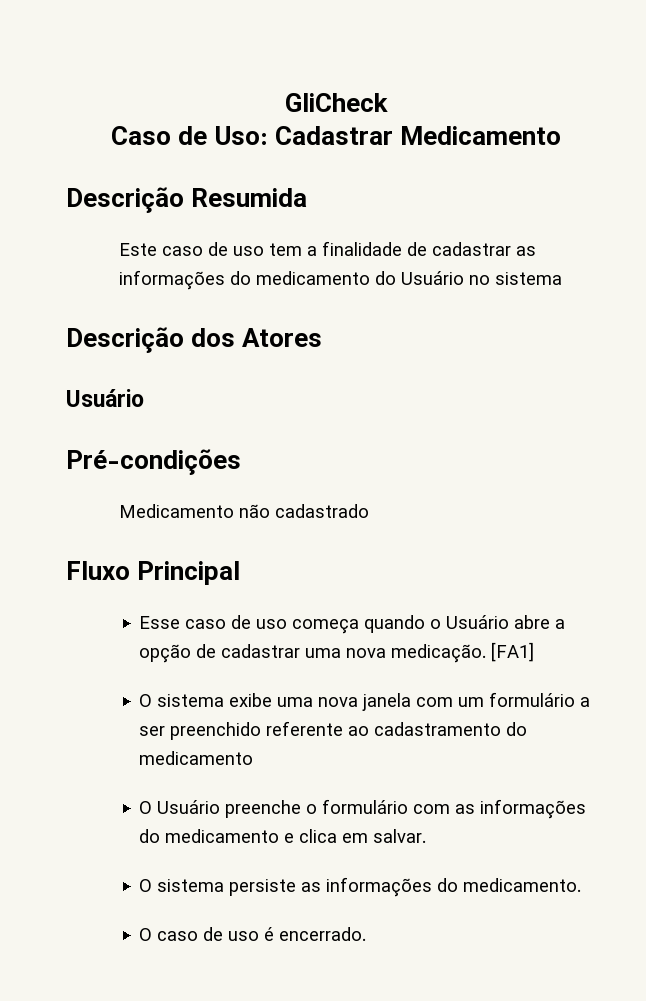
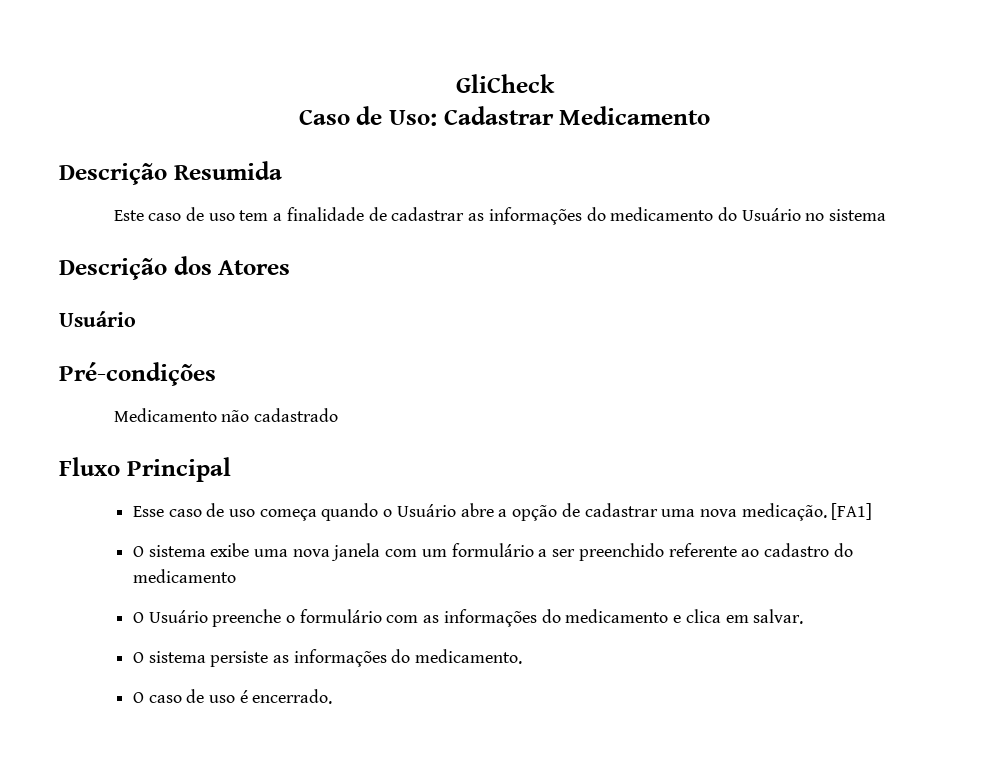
[374,722,502,736] cadastramento -> [763,543,829,557] cadastro

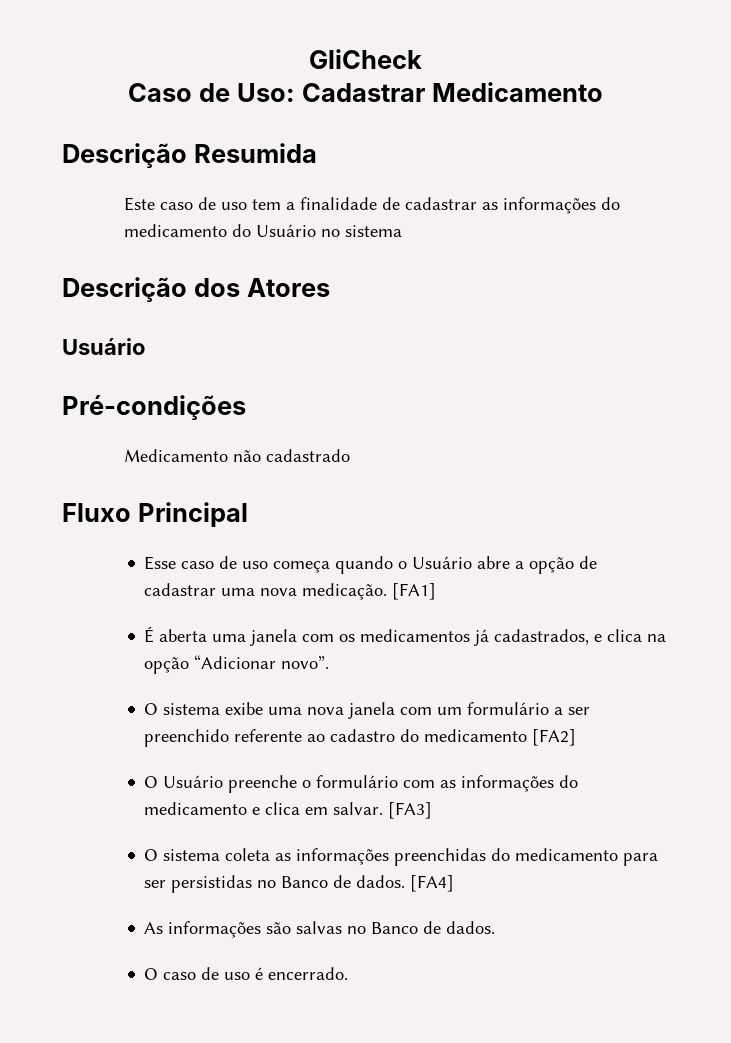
(873, 511) none -> [144,626,667,646] [144,655,330,674] // É aberta uma janela com os medicamentos já cadastrados, e clica na opção “Adicionar novo”.
(236, 576) none -> [532,729,577,746] [FA2]
[132,649,523,667] // O sistema persiste as informações do medicamento. -> [388,802,433,819] [144,848,659,866] [144,875,455,893] [144,921,496,938] [FA3] // O sistema coleta as informações preenchidas do medicamento para ser persistidas no Banco de dados. [FA4] // As informações são salvas no Banco de dados.

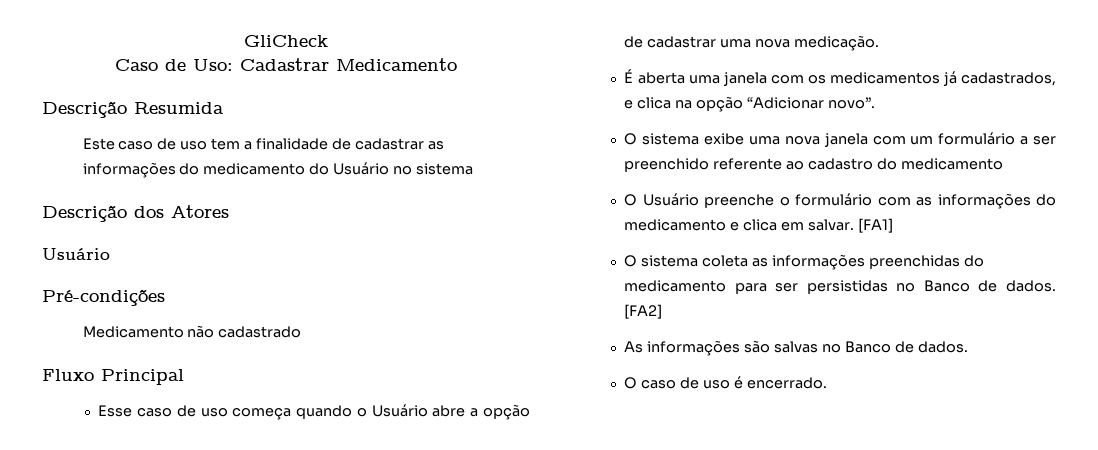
[392,583,437,600] [FA1] -> (880, 43) none
[532,729,577,746] [FA2] -> (1004, 164) none
[388,802,433,819] [FA3] -> [858,218,894,233] [FA1]
[410,875,455,892] [FA4] -> [624,304,663,319] [FA2]

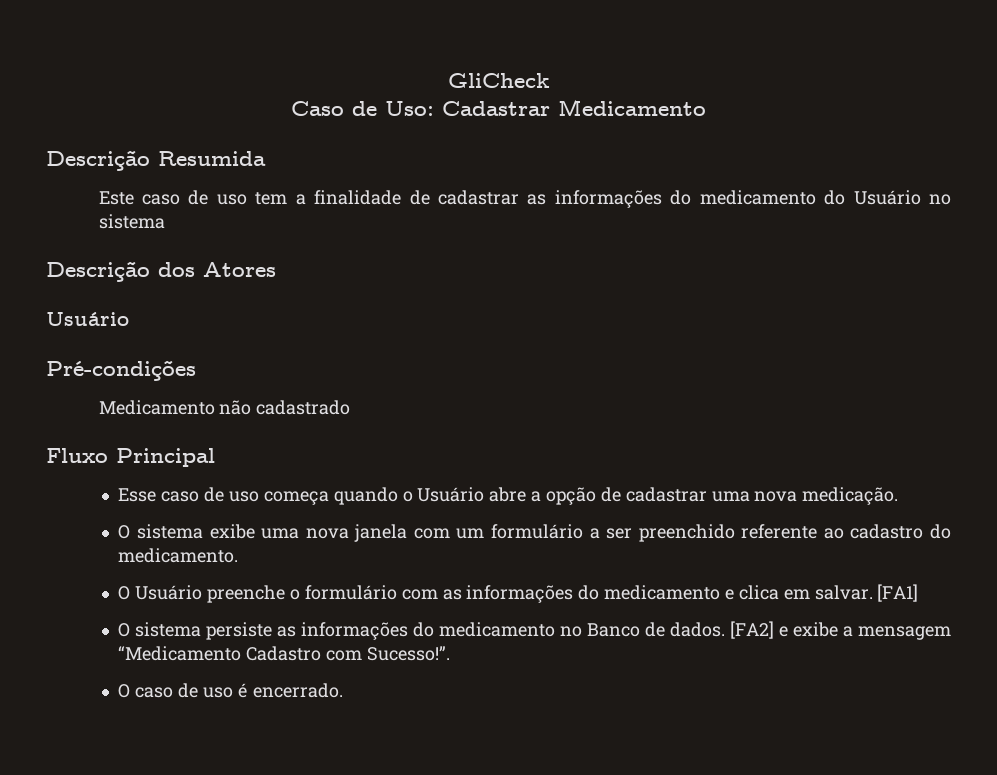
[624,69,1056,86] [624,96,876,112] // É aberta uma janela com os medicamentos já cadastrados, e clica na opção “Adicionar novo”. -> (899, 496) none
[901,158,1004,170] medicamento -> [118,548,239,563] medicamento.
[702,254,984,270] [624,280,888,294] coleta as informações preenchidas do medicamento para ser persistidas -> [206,622,556,640] persiste as informações do medicamento
[624,340,968,356] // As informações são salvas no Banco de dados. -> [779,622,952,640] [118,646,450,661] e exibe a mensagem “Medicamento Cadastro com Sucesso!”.

